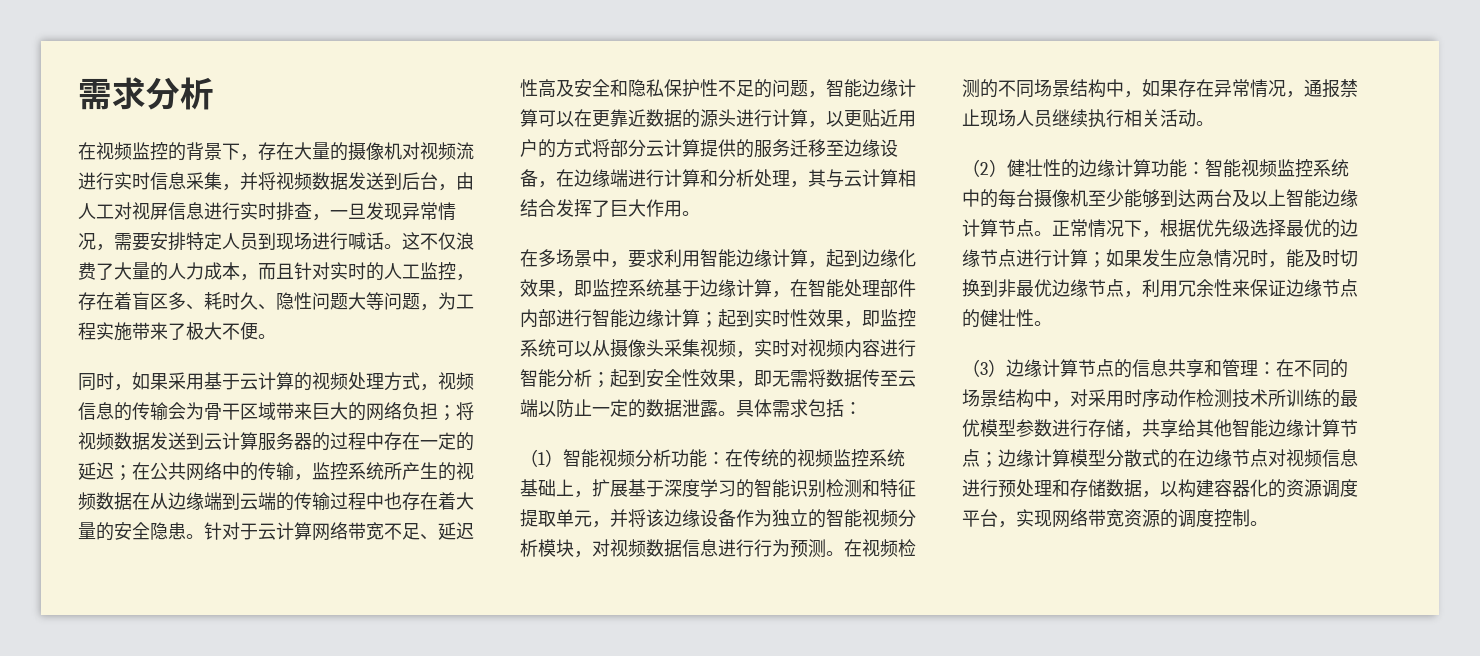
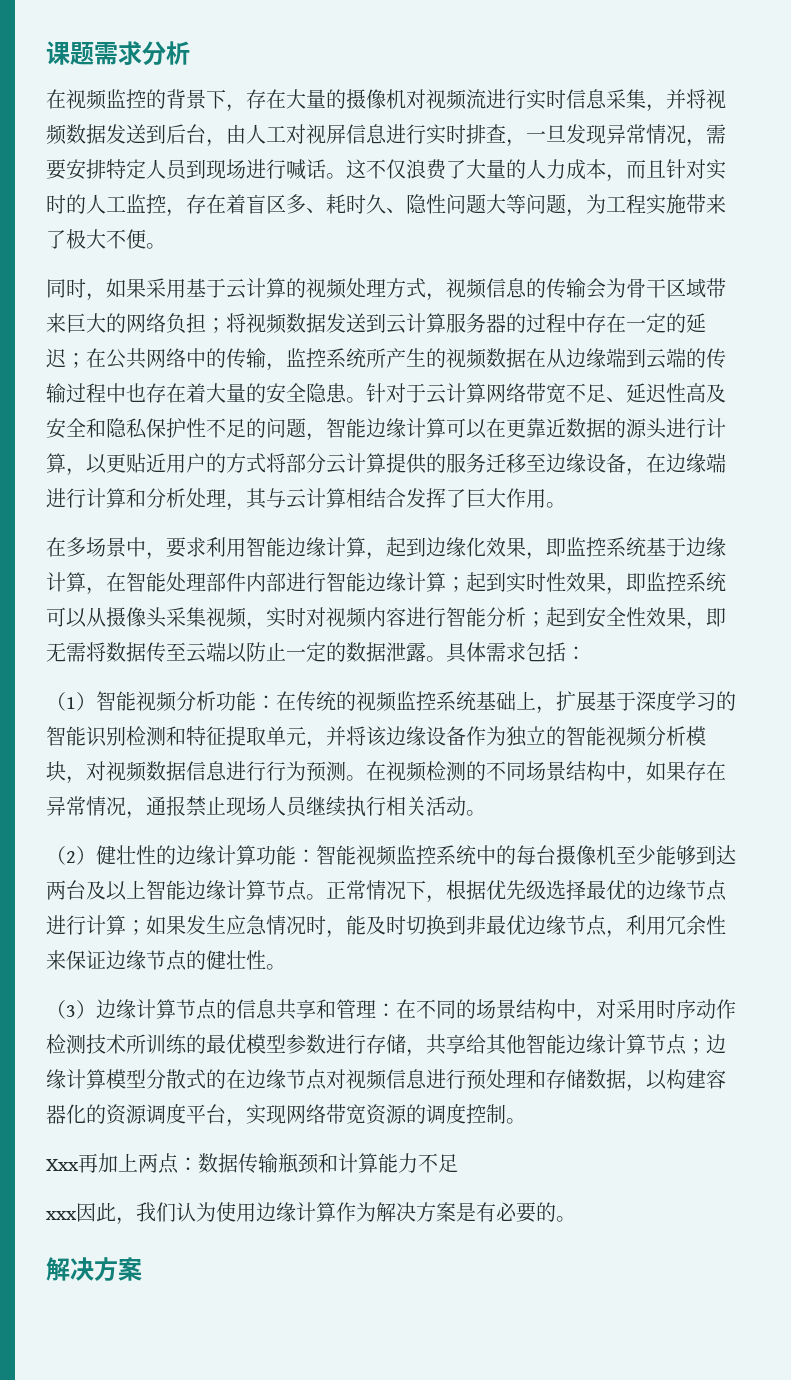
(78, 94) none -> [46,41,94,65] 课题
(1268, 523) none -> [46,1153,458,1174] [46,1202,576,1225] [46,1257,142,1281] // Xxx再加上两点：数据传输瓶颈和计算能力不足 // xxx因此，我们认为使用边缘计算作为解决方案是有必要的。 // 解决方案

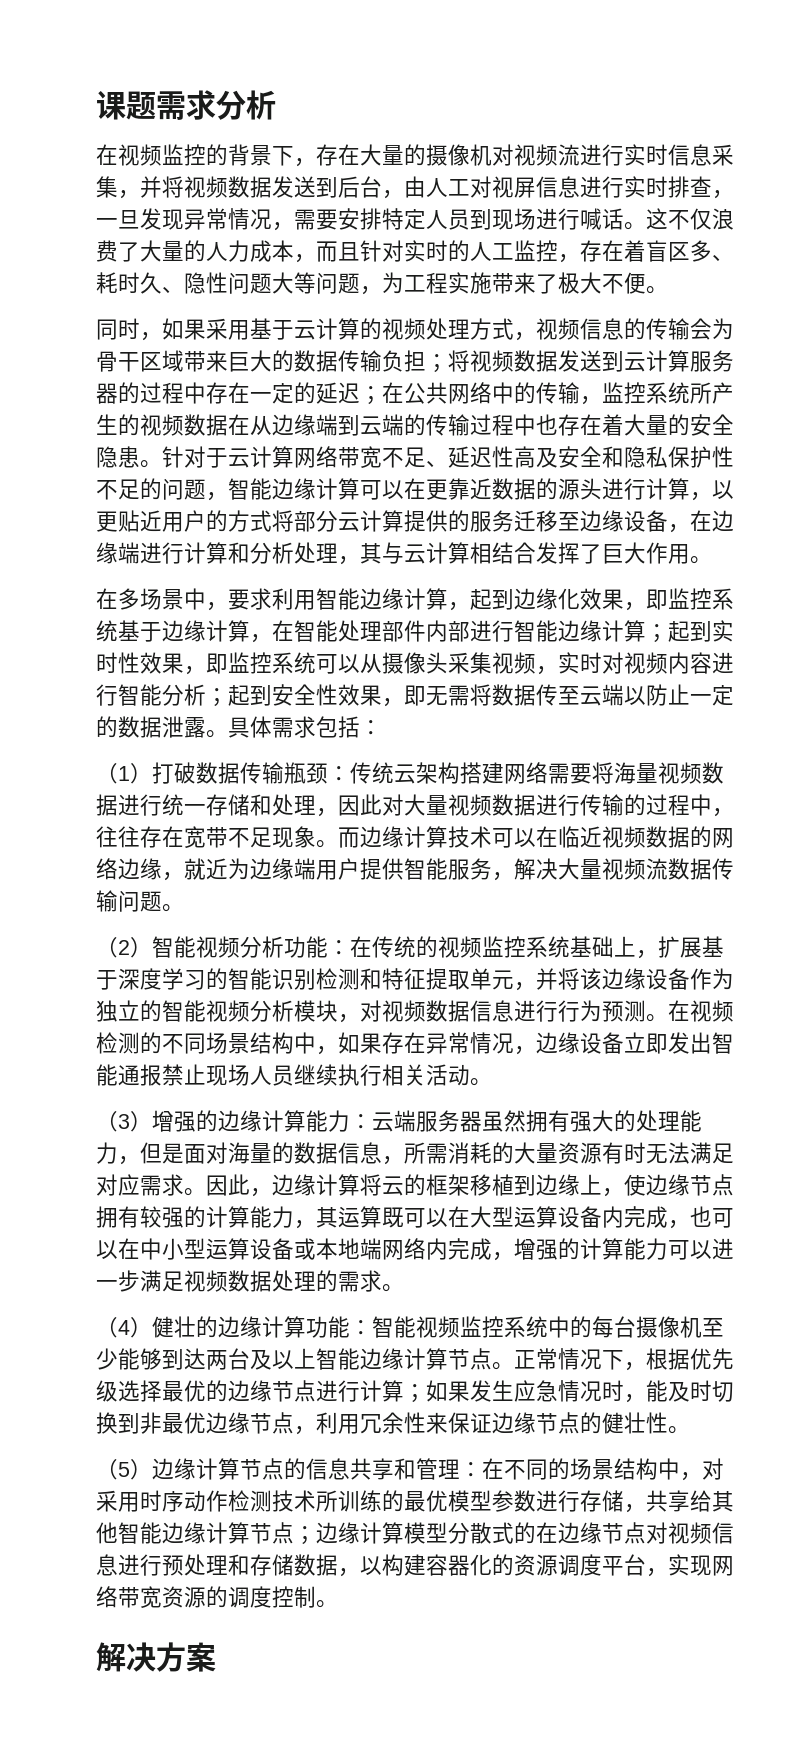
[126,313,166,333] 网络 -> [294,350,382,372] 数据传输
(96, 701) none -> [152,762,724,784] [96,794,734,817] [96,826,734,848] [96,858,734,881] [96,890,184,912] [96,937,152,958] 打破数据传输瓶颈：传统云架构搭建网络需要将海量视频数据进行统一存储和处理，因此对大量视频数据进行传输的过程中，往往存在宽带不足现象。而边缘计算技术可以在临近视频数据的网络边缘，就近为边缘端用户提供智能服务，解决大量视频流数据传输问题。 // （2）
(146, 815) none -> [536,1032,734,1054] [96,1064,118,1086] 边缘设备立即发出智能
[66,845,156,865] 2）健壮性 -> [118,1110,702,1132] [96,1142,734,1165] [96,1174,734,1197] [96,1206,734,1229] [96,1238,734,1261] [96,1270,404,1292] [96,1316,196,1338] 3）增强的边缘计算能力：云端服务器虽然拥有强大的处理能力，但是面对海量的数据信息，所需消耗的大量资源有时无法满足对应需求。因此，边缘计算将云的框架移植到边缘上，使边缘节点拥有较强的计算能力，其运算既可以在大型运算设备内完成，也可以在中小型运算设备或本地端网络内完成，增强的计算能力可以进一步满足视频数据处理的需求。 // （4）健壮
[66,1005,76,1017] 3 -> [118,1462,130,1477] 5
[46,1153,458,1174] [46,1202,576,1225] // Xxx再加上两点：数据传输瓶颈和计算能力不足 // xxx因此，我们认为使用边缘计算作为解决方案是有必要的。 -> (338, 1604) none

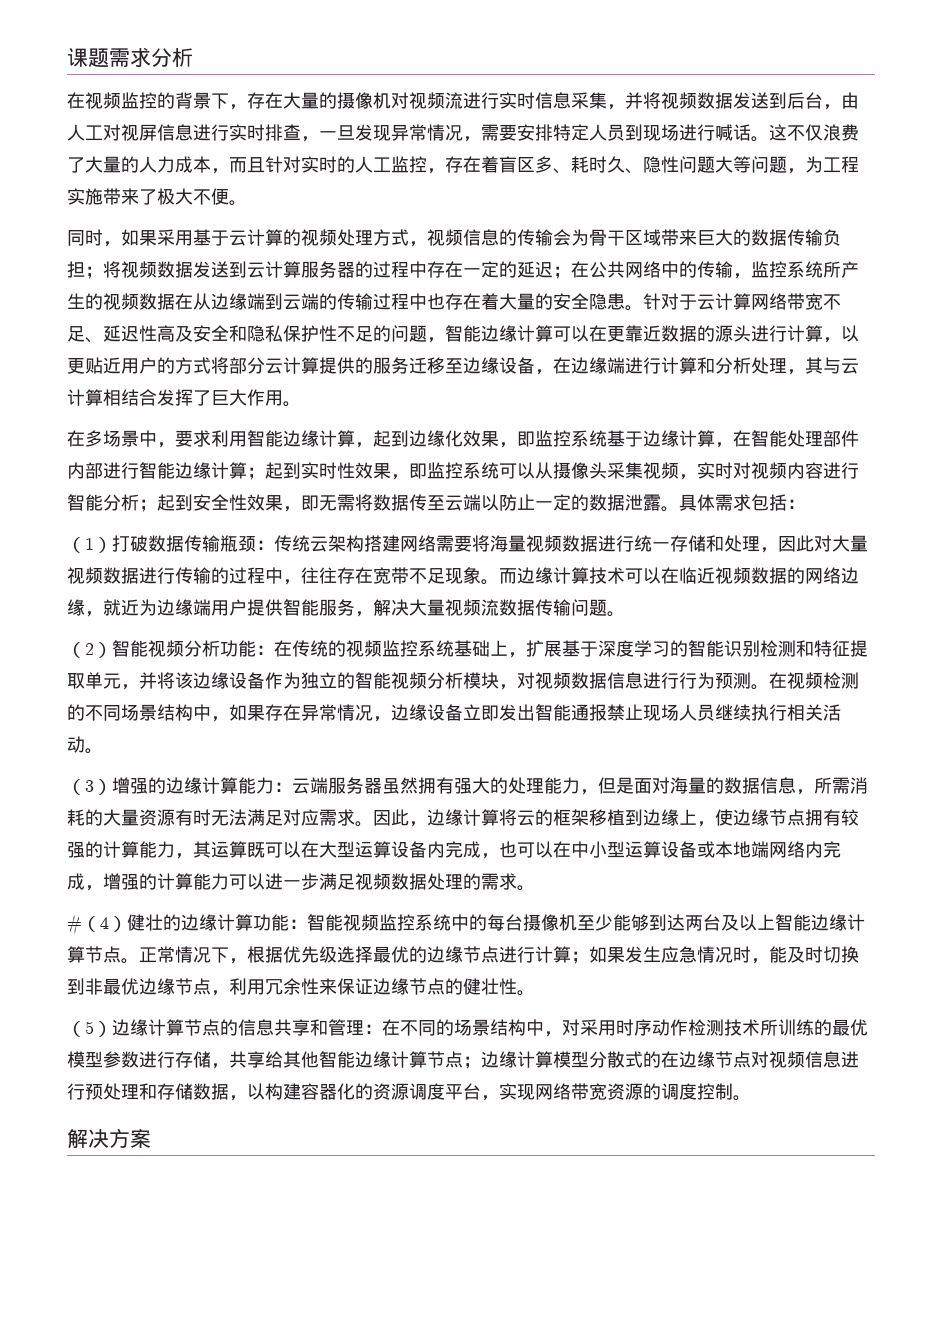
(404, 1288) none -> [67,914,82,935] #

